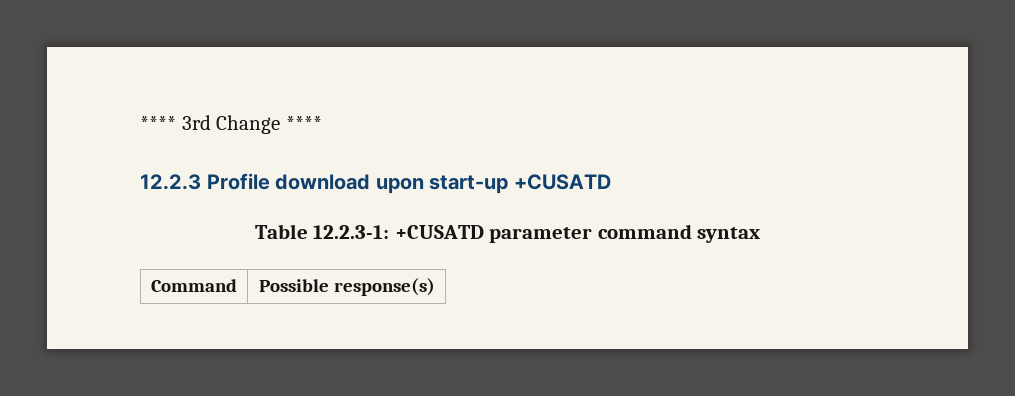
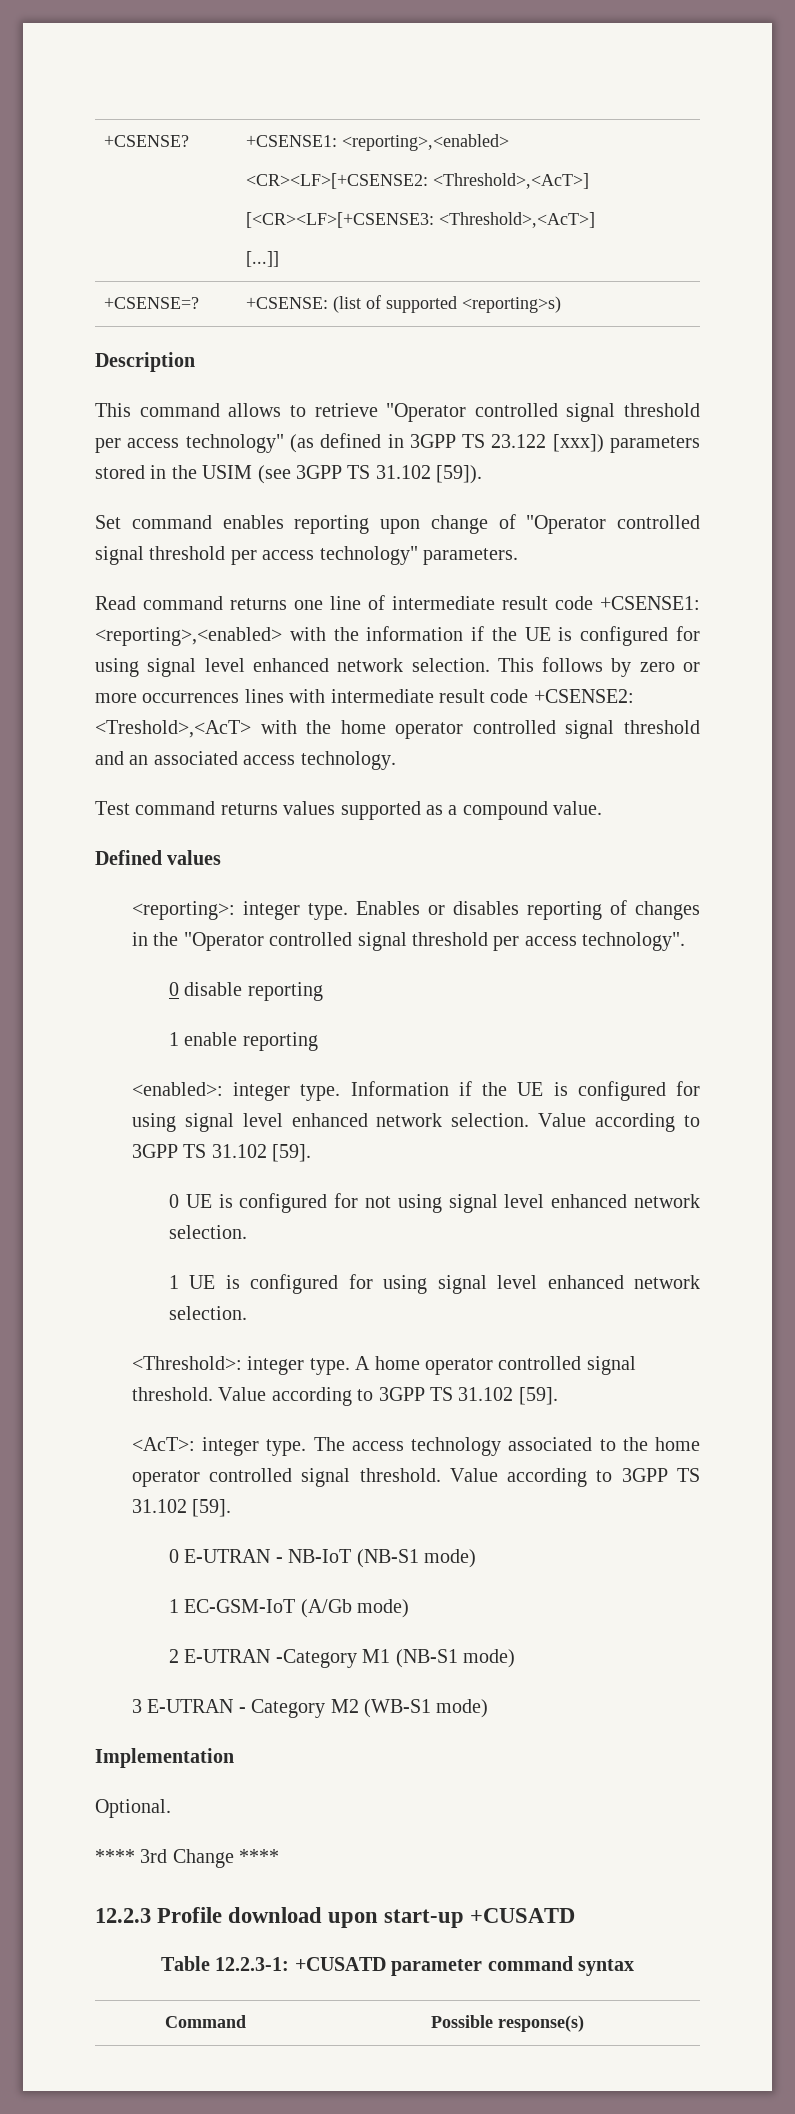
(140, 123) none -> [103,135,189,147] [245,134,509,151] [245,173,589,189] [245,212,595,228] [245,251,279,267] [103,297,199,309] [245,295,561,313] [95,352,195,372] [95,403,700,422] [95,433,701,453] [95,465,483,484] [95,514,700,534] [95,546,518,565] [95,595,700,610] [95,626,700,646] [95,657,700,677] [95,689,634,703] [95,720,700,739] [95,751,396,770] [95,801,603,820] [95,850,222,865] [131,900,700,920] [131,932,686,951] [168,982,323,1001] [168,1032,318,1051] [131,1081,700,1101] [131,1113,700,1132] [131,1144,312,1162] [168,1193,700,1213] [168,1225,247,1239] [168,1274,700,1294] [168,1306,247,1320] [131,1356,636,1375] [131,1387,558,1406] [131,1437,700,1456] [131,1468,700,1487] [131,1499,232,1517] [168,1549,476,1568] [168,1599,410,1618] [168,1649,515,1668] [131,1699,489,1718] [95,1748,234,1768] [95,1799,171,1818] +CSENSE? | +CSENSE1: <reporting>,<enabled> // <CR><LF>[+CSENSE2: <Threshold>,<AcT>] // [<CR><LF>[+CSENSE3: <Threshold>,<AcT>] // [...]] // +CSENSE=? | +CSENSE: (list of supported <reporting>s) // Description // This command allows to retrieve "Operator controlled signal threshold per access technology" (as defined in 3GPP TS 23.122 [xxx]) parameters stored in the USIM (see 3GPP TS 31.102 [59]). // Set command enables reporting upon change of "Operator controlled signal threshold per access technology" parameters. // Read command returns one line of intermediate result code +CSENSE1: <reporting>,<enabled> with the information if the UE is configured for using signal level enhanced network selection. This follows by zero or more occurrences lines with intermediate result code +CSENSE2: <Treshold>,<AcT> with the home operator controlled signal threshold and an associated access technology. // Test command returns values supported as a compound value. // Defined values // <reporting>: integer type. Enables or disables reporting of changes in the "Operator controlled signal threshold per access technology". // 0 disable reporting // 1 enable reporting // <enabled>: integer type. Information if the UE is configured for using signal level enhanced network selection. Value according to 3GPP TS 31.102 [59]. // 0 UE is configured for not using signal level enhanced network selection. // 1 UE is configured for using signal level enhanced network selection. // <Threshold>: integer type. A home operator controlled signal threshold. Value according to 3GPP TS 31.102 [59]. // <AcT>: integer type. The access technology associated to the home operator controlled signal threshold. Value according to 3GPP TS 31.102 [59]. // 0 E-UTRAN - NB-IoT (NB-S1 mode) // 1 EC-GSM-IoT (A/Gb mode) // 2 E-UTRAN -Category M1 (NB-S1 mode) // 3 E-UTRAN - Category M2 (WB-S1 mode) // Implementation // Optional. //

